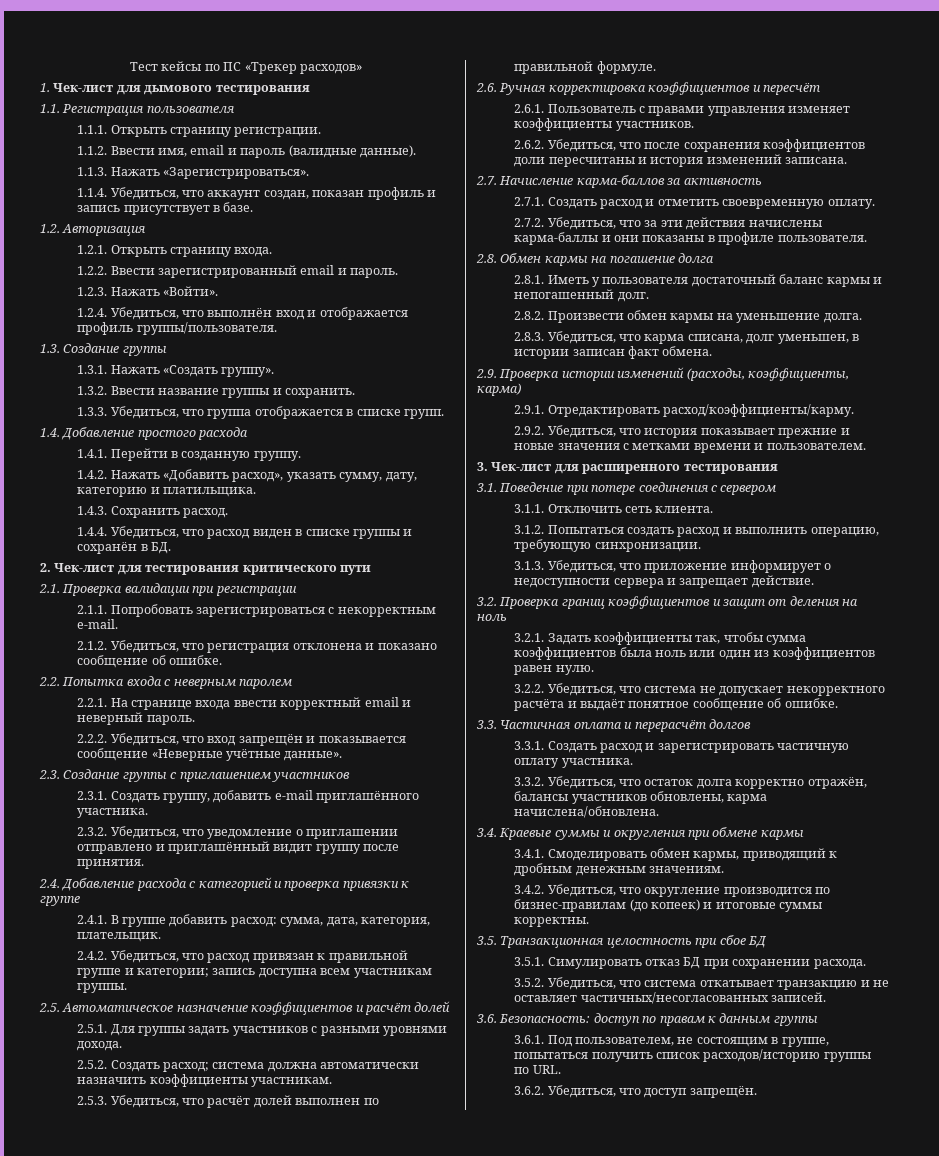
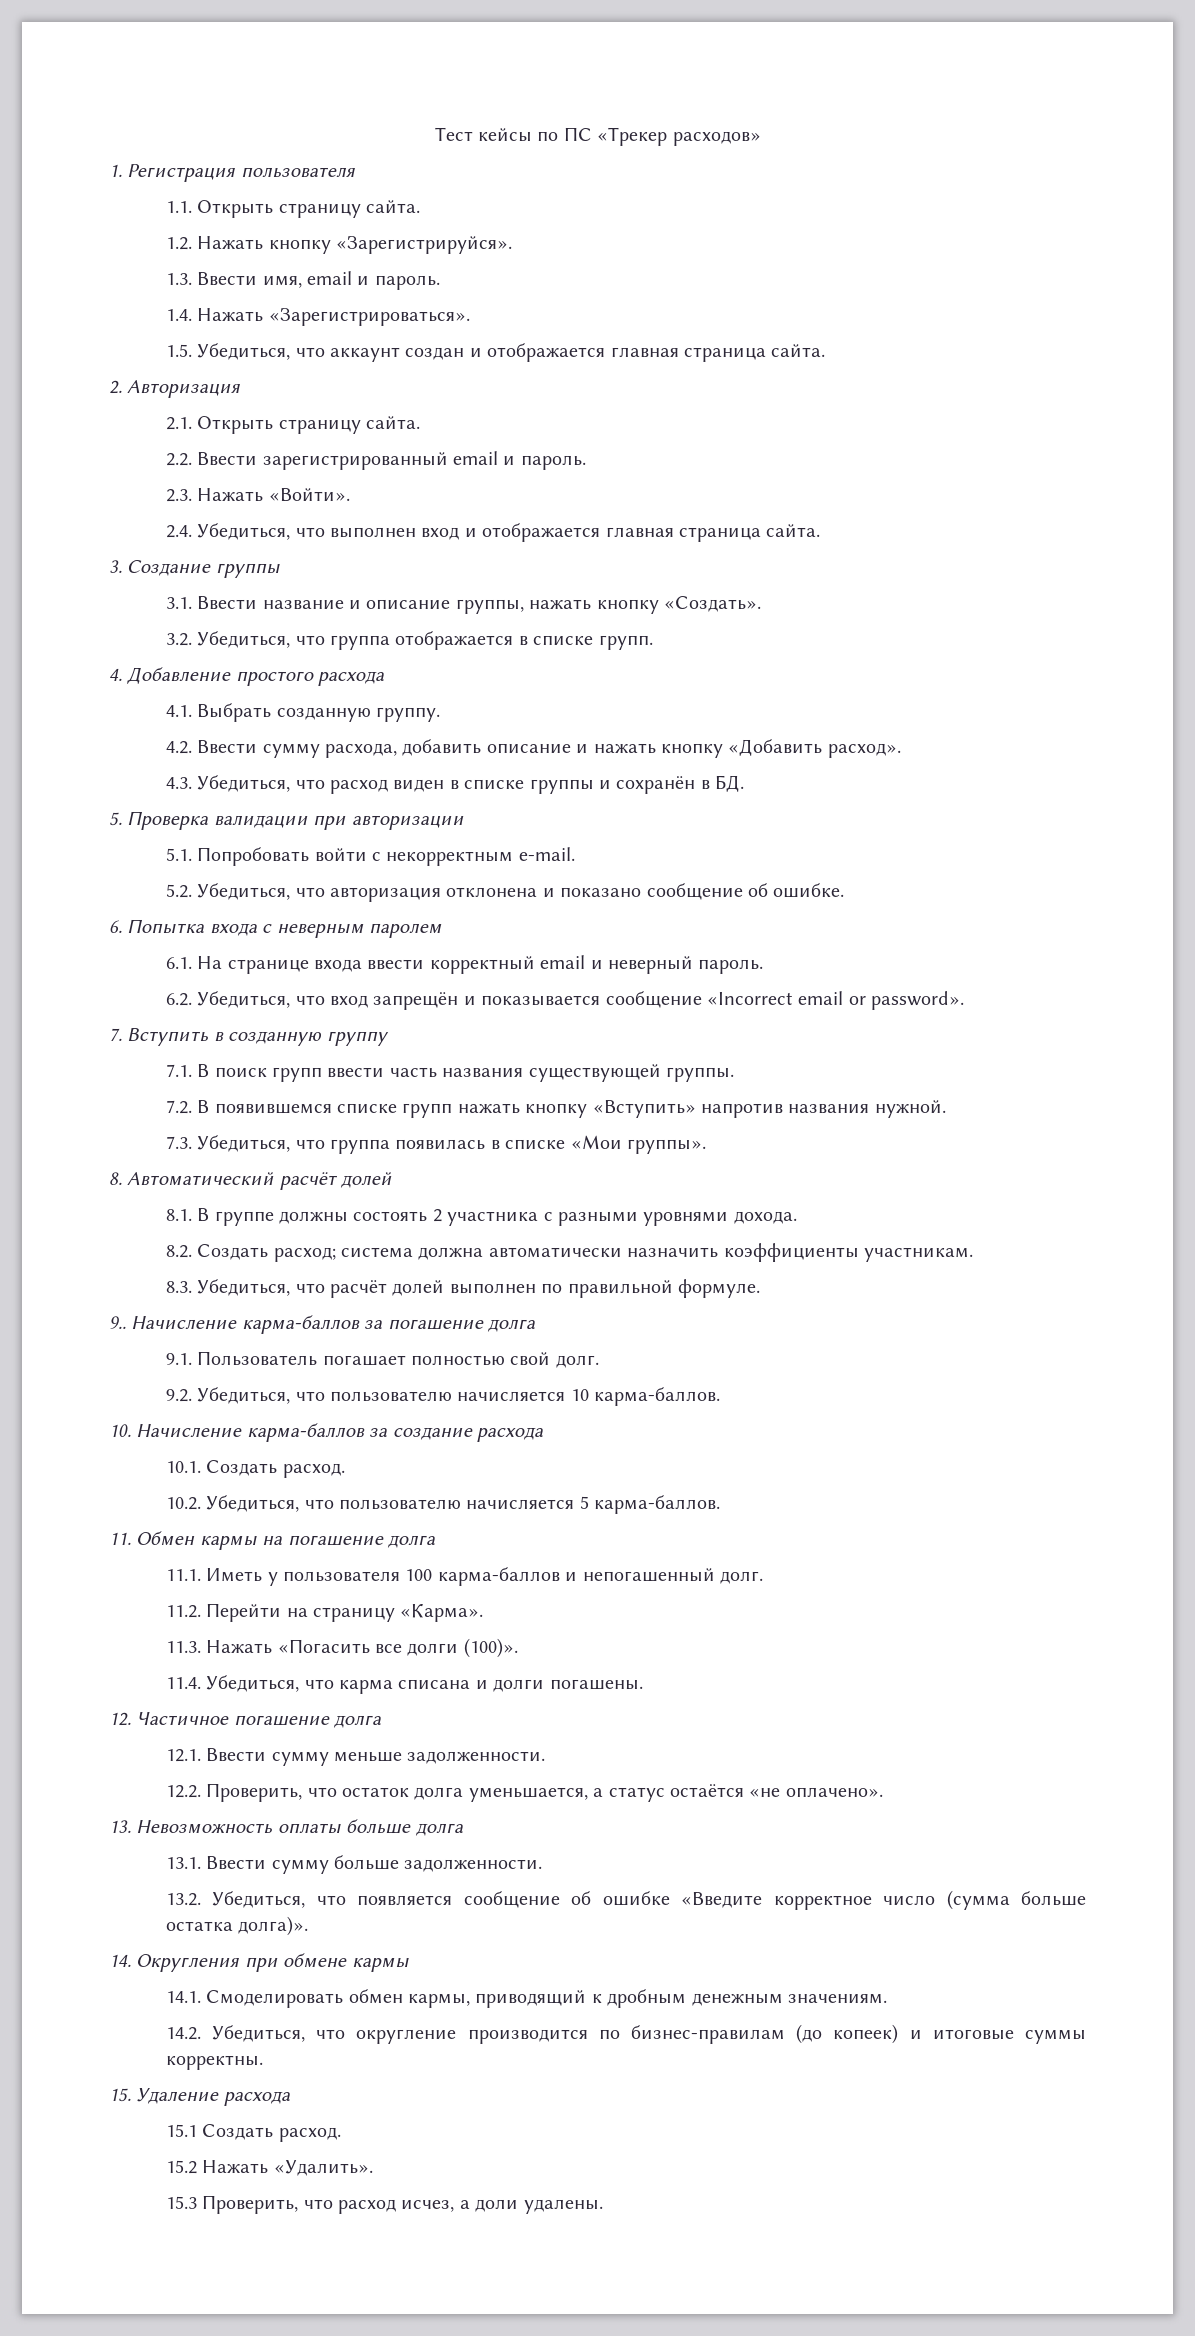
[53,83,310,95] [40,104,60,113] Чек-лист для дымового тестирования // 1.1. -> (122, 170) none
[77,125,322,137] [77,145,416,158] [77,167,108,176] 1.1.1. Открыть страницу регистрации. // 1.1.2. Ввести имя, email и пароль (валидные данные). // 1.1.3. -> [165,200,421,218] [165,236,513,254] [165,271,440,290] [165,309,192,321] 1.1. Открыть страницу сайта. // 1.2. Нажать кнопку «Зарегистрируйся». // 1.3. Ввести имя, email и пароль. // 1.4.
[77,188,108,197] 1.1.4. -> [165,344,192,357] 1.5.
[263,187,436,200] [77,202,254,215] [40,224,60,233] создан, показан профиль и запись присутствует в базе. // 1.2. -> [405,343,826,362] [109,380,122,394] создан и отображается главная страница сайта. // 2.
[77,245,273,257] [77,266,108,275] 1.2.1. Открыть страницу входа. // 1.2.2. -> [165,416,421,434] [165,453,192,466] 2.1. Открыть страницу сайта. // 2.2.
[77,287,108,296] 1.2.3. -> [165,489,192,502] 2.3.
[77,307,273,320] 1.2.4. Убедиться, что выполнён -> [165,523,417,540] 2.4. Убедиться, что выполнен
[77,322,277,335] [40,343,167,356] [77,365,275,377] [77,386,356,398] [77,407,108,416] профиль группы/пользователя. // 1.3. Создание группы // 1.3.1. Нажать «Создать группу». // 1.3.2. Ввести название группы и сохранить. // 1.3.3. -> [605,524,821,542] [109,560,280,578] [165,596,762,614] [165,633,192,646] главная страница сайта. // 3. Создание группы // 3.1. Ввести название и описание группы, нажать кнопку «Создать». // 3.2.
[40,428,60,437] 1.4. -> [109,668,122,681] 4.
[77,448,179,461] 1.4.1. Перейти в -> [165,703,272,722] 4.1. Выбрать
[77,469,417,482] [77,487,257,497] [77,506,229,518] [77,527,108,536] 1.4.2. Нажать «Добавить расход», указать сумму, дату, категорию и платильщика. // 1.4.3. Сохранить расход. // 1.4.4. -> [165,739,901,758] [165,777,192,789] 4.2. Ввести сумму расхода, добавить описание и нажать кнопку «Добавить расход». // 4.3.
[40,563,371,575] [39,583,297,596] [77,604,326,617] 2. Чек-лист для тестирования критического пути // 2.1. Проверка валидации при регистрации // 2.1.1. Попробовать зарегистрироваться -> [109,811,464,830] [165,847,367,866] 5. Проверка валидации при авторизации // 5.1. Попробовать войти
[77,640,290,653] 2.1.2. Убедиться, что регистрация -> [165,883,442,902] 5.2. Убедиться, что авторизация
[39,677,60,686] 2.2. -> [109,920,122,933] 6.
[77,698,108,707] 2.2.1. -> [165,957,192,969] 6.1.
[77,734,108,743] 2.2.2. -> [165,993,192,1006] 6.2.
[151,749,343,761] [39,769,350,782] [77,790,420,803] [77,808,149,818] [77,826,399,839] [77,841,400,854] [77,859,145,869] [39,877,409,891] [40,896,80,906] [77,914,430,927] [77,932,162,942] [77,950,408,963] [77,968,432,978] [77,983,128,993] [39,1001,451,1015] [77,1024,308,1036] «Неверные учётные данные». // 2.3. Создание группы с приглашением участников // 2.3.1. Создать группу, добавить e-mail приглашённого участника. // 2.3.2. Убедиться, что уведомление о приглашении отправлено и приглашённый видит группу после принятия. // 2.4. Добавление расхода с категорией и проверка привязки к группе // 2.4.1. В группе добавить расход: сумма, дата, категория, плательщик. // 2.4.2. Убедиться, что расход привязан к правильной группе и категории; запись доступна всем участникам группы. // 2.5. Автоматическое назначение коэффициентов и расчёт долей // 2.5.1. Для группы задать участников -> [707,991,965,1010] [109,1028,389,1046] [165,1064,735,1082] [165,1100,946,1118] [165,1135,707,1154] [109,1172,393,1190] [165,1208,539,1226] «Incorrect email or password». // 7. Вступить в созданную группу // 7.1. В поиск групп ввести часть названия существующей группы. // 7.2. В появившемся списке групп нажать кнопку «Вступить» напротив названия нужной. // 7.3. Убедиться, что группа появилась в списке «Мои группы». // 8. Автоматический расчёт долей // 8.1. В группе должны состоять 2 участника
[77,1060,108,1069] 2.5.2. -> [165,1245,192,1258] 8.2.
[77,1096,108,1105] 2.5.3. -> [165,1281,192,1293] 8.3.
[476,82,820,95] [514,104,851,116] [514,118,694,131] [514,139,866,152] [514,154,848,167] [476,175,762,188] [514,197,875,209] [514,217,822,230] [514,232,867,245] [476,254,497,263] 2.6. Ручная корректировка коэффициентов и пересчёт // 2.6.1. Пользователь с правами управления изменяет коэффициенты участников. // 2.6.2. Убедиться, что после сохранения коэффициентов доли пересчитаны и история изменений записана. // 2.7. Начисление карма-баллов за активность // 2.7.1. Создать расход и отметить своевременную оплату. // 2.7.2. Убедиться, что за эти действия начислены карма-баллы и они показаны в профиле пользователя. // 2.8. -> [109,1315,536,1334] [165,1351,599,1368] [165,1387,721,1406] [109,1423,544,1442] [165,1460,345,1478] [165,1495,721,1514] [109,1532,131,1545] 9.. Начисление карма-баллов за погашение долга // 9.1. Пользователь погашает полностью свой долг. // 9.2. Убедиться, что пользователю начисляется 10 карма-баллов. // 10. Начисление карма-баллов за создание расхода // 10.1. Создать расход. // 10.2. Убедиться, что пользователю начисляется 5 карма-баллов. // 11.
[514,275,545,284] 2.8.1. -> [165,1569,201,1581] 11.1.
[691,274,870,287] достаточный баланс кармы -> [405,1567,560,1586] 100 карма-баллов
[514,310,862,323] [514,331,859,344] [514,346,713,359] [476,367,849,381] [477,383,521,396] [514,404,855,417] [514,425,850,438] [514,443,866,453] [477,462,778,474] [476,482,777,495] [514,504,714,513] [514,525,879,537] [514,539,701,552] [514,560,832,573] [514,575,814,588] [476,596,858,609] [477,614,507,621] [514,632,807,645] [514,647,875,660] [514,665,594,675] [514,683,885,696] [514,698,838,711] [476,719,751,732] [514,741,850,753] [514,758,633,768] [514,776,867,789] [514,791,768,804] [514,806,660,818] [476,828,686,840] 2.8.2. Произвести обмен кармы на уменьшение долга. // 2.8.3. Убедиться, что карма списана, долг уменьшен, в истории записан факт обмена. // 2.9. Проверка истории изменений (расходы, коэффициенты, карма) // 2.9.1. Отредактировать расход/коэффициенты/карму. // 2.9.2. Убедиться, что история показывает прежние и новые значения с метками времени и пользователем. // 3. Чек-лист для расширенного тестирования // 3.1. Поведение при потере соединения с сервером // 3.1.1. Отключить сеть клиента. // 3.1.2. Попытаться создать расход и выполнить операцию, требующую синхронизации. // 3.1.3. Убедиться, что приложение информирует о недоступности сервера и запрещает действие. // 3.2. Проверка границ коэффициентов и защит от деления на ноль // 3.2.1. Задать коэффициенты так, чтобы сумма коэффициентов была ноль или один из коэффициентов равен нулю. // 3.2.2. Убедиться, что система не допускает некорректного расчёта и выдаёт понятное сообщение об ошибке. // 3.3. Частичная оплата и перерасчёт долгов // 3.3.1. Создать расход и зарегистрировать частичную оплату участника. // 3.3.2. Убедиться, что остаток долга корректно отражён, балансы участников обновлены, карма начислена/обновлена. // 3.4. Краевые суммы и округления -> [165,1603,484,1622] [165,1638,518,1658] [165,1675,643,1694] [109,1712,383,1728] [165,1748,546,1766] [165,1783,883,1802] [109,1819,464,1836] [165,1855,543,1874] [165,1890,1086,1910] [165,1916,309,1936] [109,1954,240,1972] 11.2. Перейти на страницу «Карма». // 11.3. Нажать «Погасить все долги (100)». // 11.4. Убедиться, что карма списана и долги погашены. // 12. Частичное погашение долга // 12.1. Ввести сумму меньше задолженности. // 12.2. Проверить, что остаток долга уменьшается, а статус остаётся «не оплачено». // 13. Невозможность оплаты больше долга // 13.1. Ввести сумму больше задолженности. // 13.2. Убедиться, что появляется сообщение об ошибке «Введите корректное число (сумма больше остатка долга)». // 14. Округления
[514,849,545,858] 3.4.1. -> [165,1991,201,2003] 14.1.
[514,885,545,894] 3.4.2. -> [165,2027,201,2040] 14.2.
[476,935,767,948] [514,957,866,969] [514,977,889,990] [514,992,827,1004] [476,1013,818,1026] [514,1035,829,1047] [514,1049,871,1062] [514,1065,561,1074] [514,1085,757,1098] 3.5. Транзакционная целостность при сбое БД // 3.5.1. Симулировать отказ БД при сохранении расхода. // 3.5.2. Убедиться, что система откатывает транзакцию и не оставляет частичных/несогласованных записей. // 3.6. Безопасность: доступ по правам к данным группы // 3.6.1. Под пользователем, не состоящим в группе, попытаться получить список расходов/историю группы по URL. // 3.6.2. Убедиться, что доступ запрещён. -> [109,2088,291,2106] [165,2124,341,2142] [165,2160,373,2176] [165,2195,603,2214] 15. Удаление расхода // 15.1 Создать расход. // 15.2 Нажать «Удалить». // 15.3 Проверить, что расход исчез, а доли удалены.

